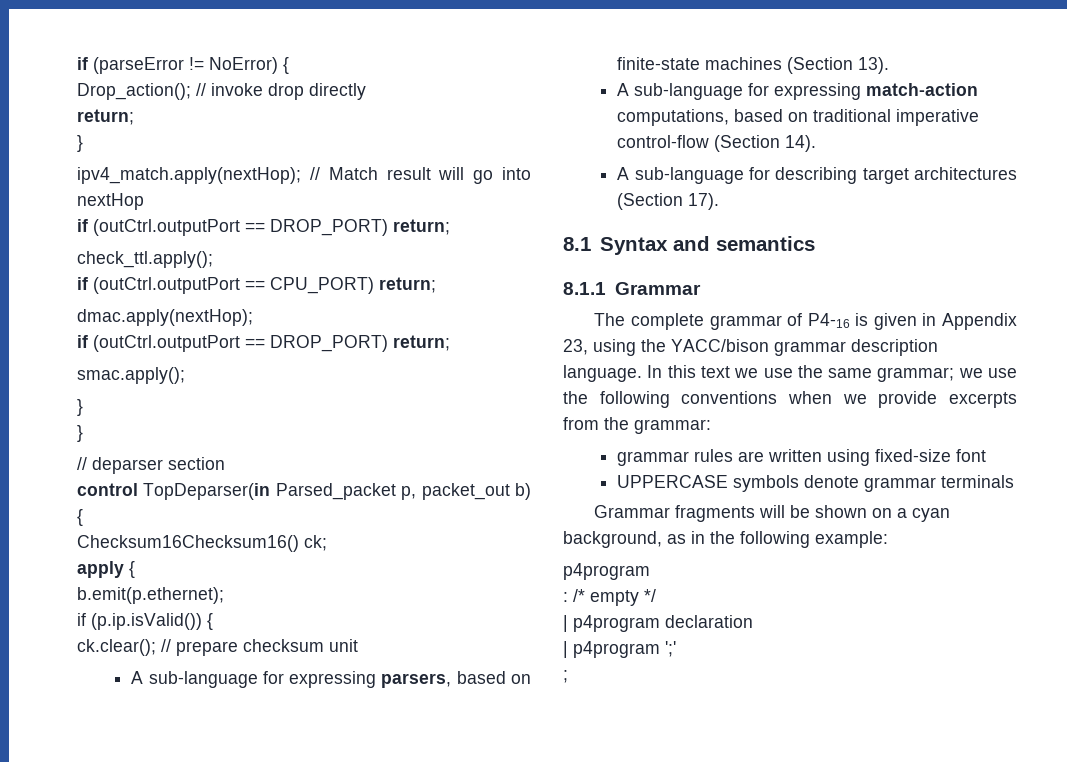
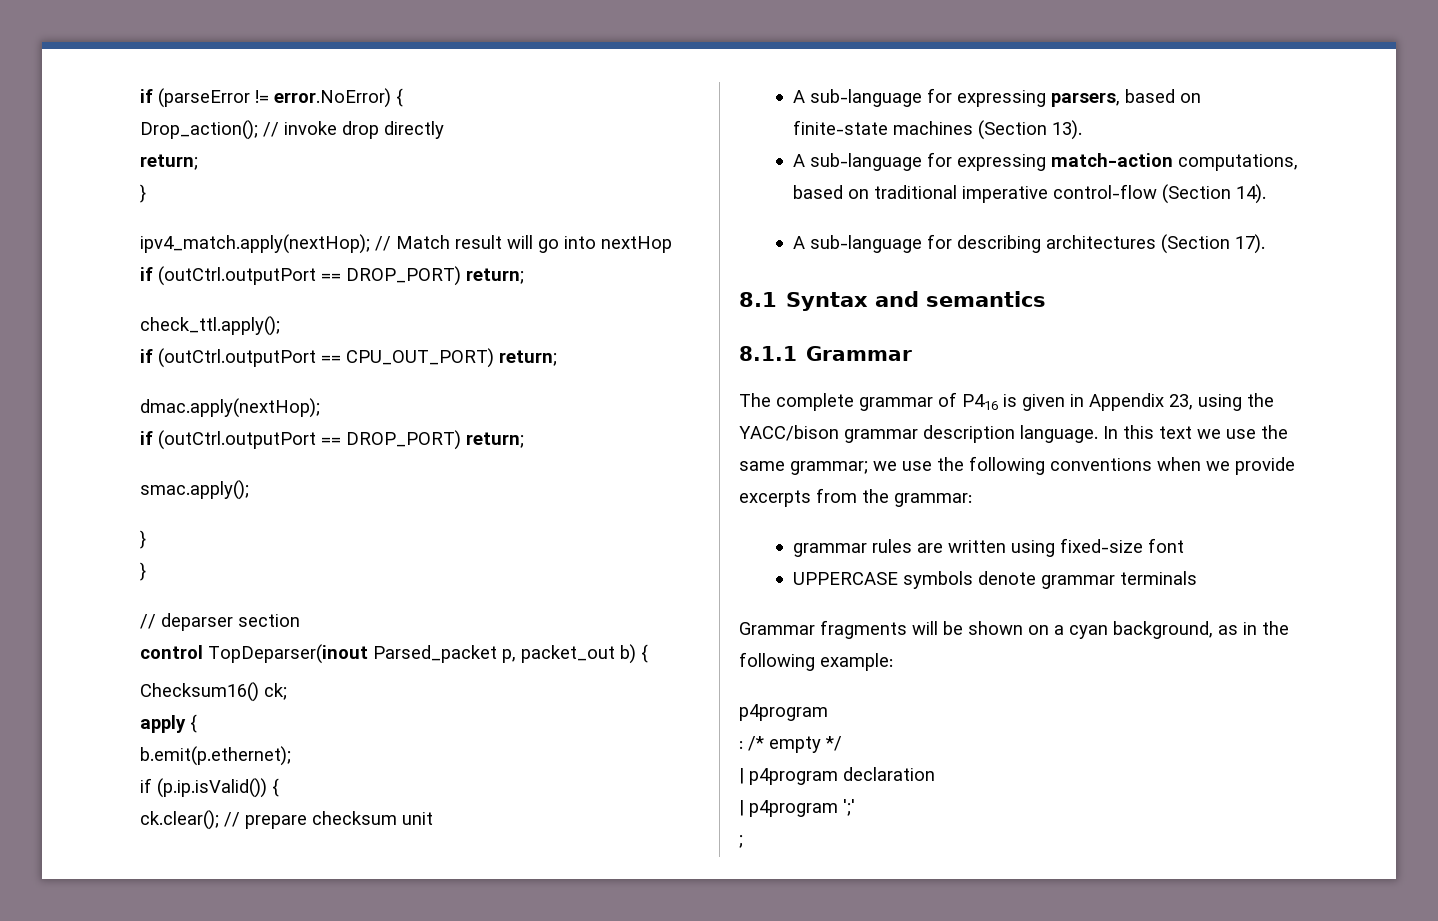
[209,57,278,74] NoError) -> [274,88,391,108] error.NoError)
[270,277,374,294] CPU_PORT) -> [346,348,494,368] CPU_OUT_PORT)
[143,483,271,500] TopDeparser(in -> [208,644,368,664] TopDeparser(inout
[77,535,299,552] Checksum16Checksum16() -> [140,682,259,702] Checksum16()
[862,168,909,184] target -> (1041, 244) none
[807,313,850,328] P4-16 -> [962,394,998,410] P416

